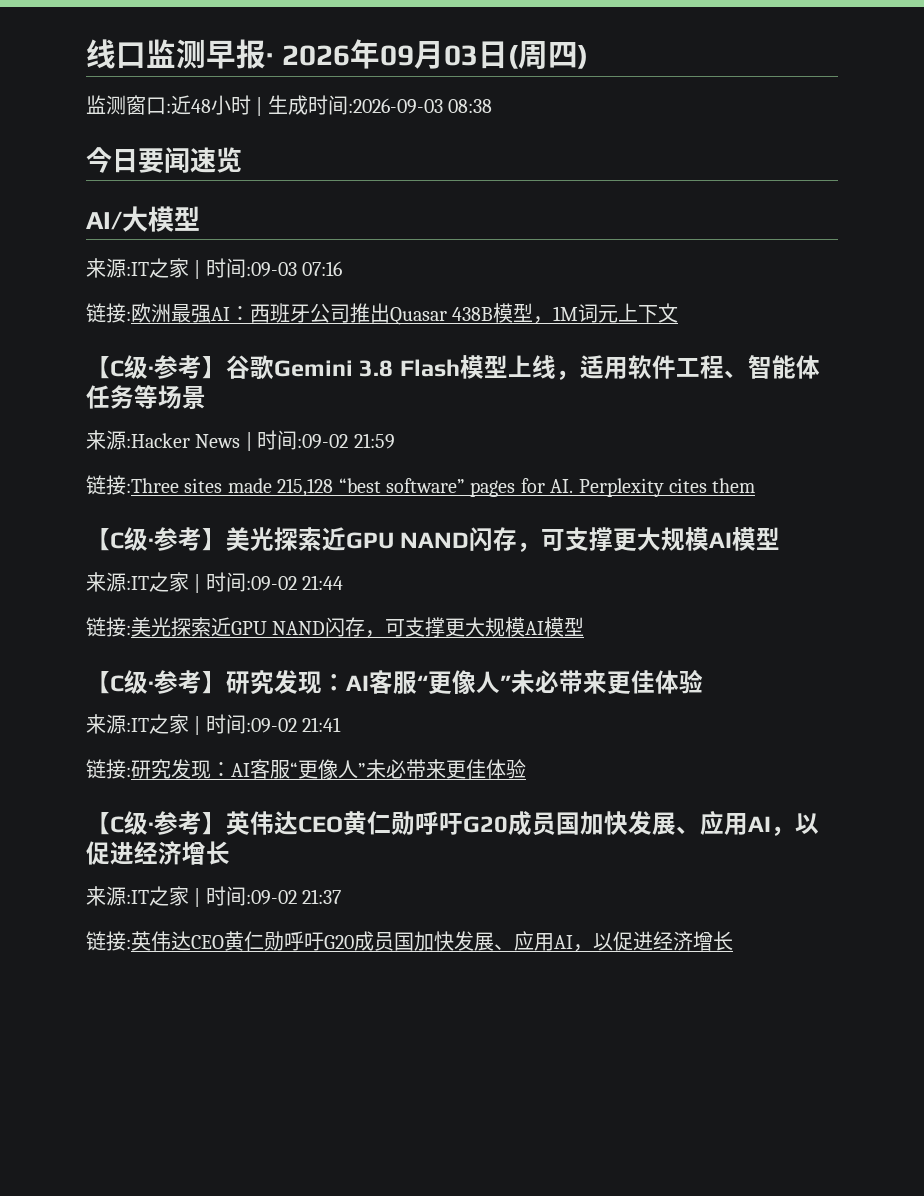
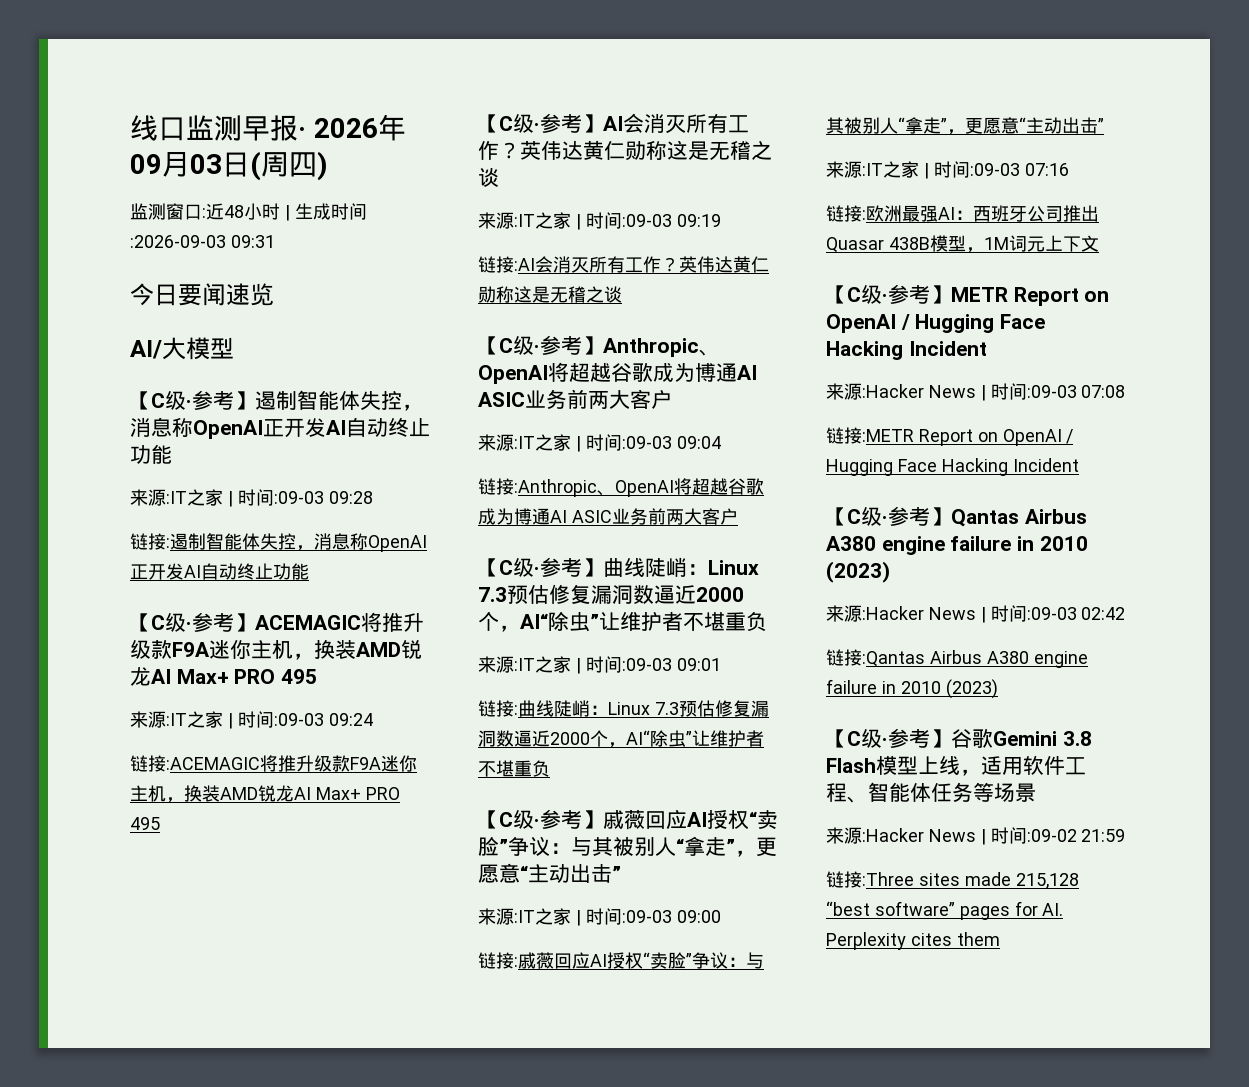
[448,99,493,113] 08:38 -> [230,235,275,248] 09:31
(200, 218) none -> [130,390,423,411] [130,417,430,439] [130,444,172,464] [130,489,373,507] [130,533,427,552] [130,563,309,580] [130,612,424,632] [130,639,422,660] [130,667,318,686] [130,711,373,729] [130,755,417,772] [130,785,400,803] [130,817,160,830] [478,113,749,134] [478,140,772,160] [478,168,499,187] [478,212,721,230] [478,256,769,273] [478,286,622,303] [478,335,720,357] [478,362,757,384] [478,389,672,409] [478,434,721,452] [478,478,764,497] [478,508,738,525] [478,557,759,577] [478,584,744,604] [478,611,767,632] [478,656,721,674] [478,700,769,717] [478,730,764,748] [478,760,550,777] [478,809,778,830] [478,836,777,857] [478,863,621,883] [478,908,721,926] [478,952,764,969] [826,117,1104,135] // 【C级·参考】遏制智能体失控，消息称OpenAI正开发AI自动终止功能 // 来源:IT之家 | 时间:09-03 09:28 // 链接:遏制智能体失控，消息称OpenAI正开发AI自动终止功能 // 【C级·参考】ACEMAGIC将推升级款F9A迷你主机，换装AMD锐龙AI Max+ PRO 495 // 来源:IT之家 | 时间:09-03 09:24 // 链接:ACEMAGIC将推升级款F9A迷你主机，换装AMD锐龙AI Max+ PRO 495 // 【C级·参考】AI会消灭所有工作？英伟达黄仁勋称这是无稽之谈 // 来源:IT之家 | 时间:09-03 09:19 // 链接:AI会消灭所有工作？英伟达黄仁勋称这是无稽之谈 // 【C级·参考】Anthropic、OpenAI将超越谷歌成为博通AI ASIC业务前两大客户 // 来源:IT之家 | 时间:09-03 09:04 // 链接:Anthropic、OpenAI将超越谷歌成为博通AI ASIC业务前两大客户 // 【C级·参考】曲线陡峭：Linux 7.3预估修复漏洞数逼近2000个，AI“除虫”让维护者不堪重负 // 来源:IT之家 | 时间:09-03 09:01 // 链接:曲线陡峭：Linux 7.3预估修复漏洞数逼近2000个，AI“除虫”让维护者不堪重负 // 【C级·参考】戚薇回应AI授权“卖脸”争议：与其被别人“拿走”，更愿意“主动出击” // 来源:IT之家 | 时间:09-03 09:00 // 链接:戚薇回应AI授权“卖脸”争议：与其被别人“拿走”，更愿意“主动出击”
(679, 313) none -> [826,284,1110,306] [826,314,1046,333] [826,341,987,360] [826,383,1126,401] [826,427,1074,446] [826,458,1079,476] [826,506,1087,527] [826,536,1088,555] [826,561,890,583] [826,605,1126,623] [826,649,1088,668] [826,679,998,699] // 【C级·参考】METR Report on OpenAI / Hugging Face Hacking Incident // 来源:Hacker News | 时间:09-03 07:08 // 链接:METR Report on OpenAI / Hugging Face Hacking Incident // 【C级·参考】Qantas Airbus A380 engine failure in 2010 (2023) // 来源:Hacker News | 时间:09-03 02:42 // 链接:Qantas Airbus A380 engine failure in 2010 (2023)
[86,527,781,552] [86,572,344,593] [86,617,585,638] [86,669,703,694] [86,714,342,735] [86,759,526,779] [86,811,819,836] [86,841,230,865] [86,886,342,907] [86,931,733,952] // 【C级·参考】美光探索近GPU NAND闪存，可支撑更大规模AI模型 // 来源:IT之家 | 时间:09-02 21:44 // 链接:美光探索近GPU NAND闪存，可支撑更大规模AI模型 // 【C级·参考】研究发现：AI客服“更像人”未必带来更佳体验 // 来源:IT之家 | 时间:09-02 21:41 // 链接:研究发现：AI客服“更像人”未必带来更佳体验 // 【C级·参考】英伟达CEO黄仁勋呼吁G20成员国加快发展、应用AI，以促进经济增长 // 来源:IT之家 | 时间:09-02 21:37 // 链接:英伟达CEO黄仁勋呼吁G20成员国加快发展、应用AI，以促进经济增长 -> (1000, 939) none

